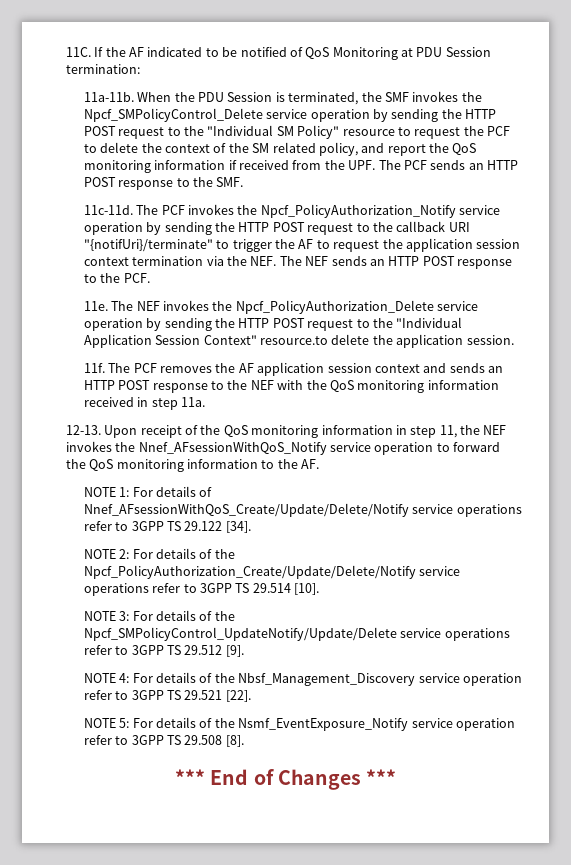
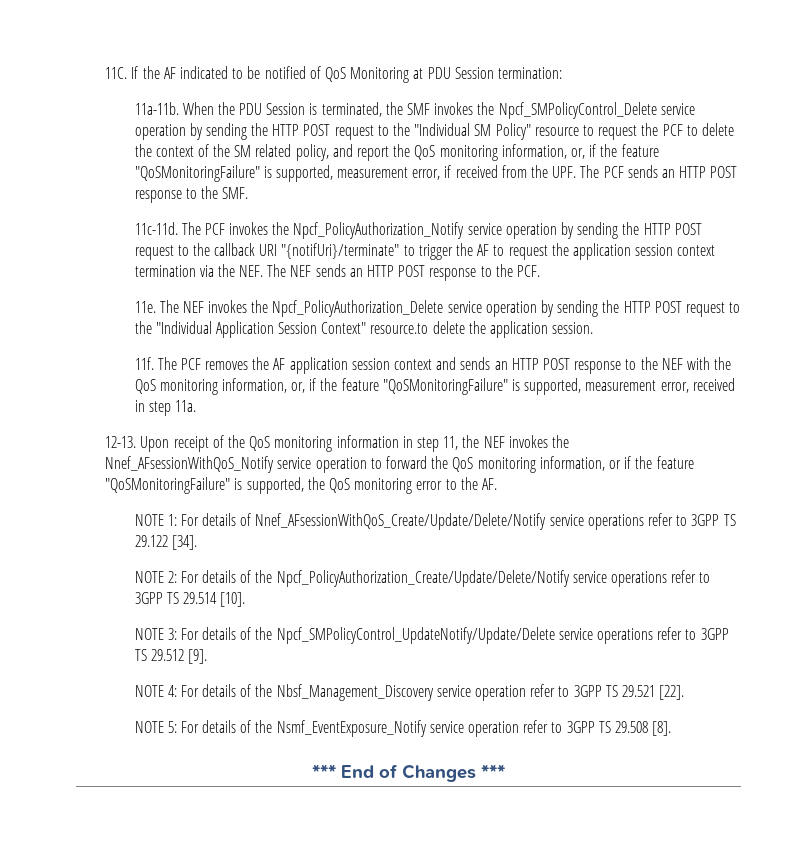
[154,160,226,170] information -> [501,144,659,159] [134,165,441,182] information, or, if the feature "QoSMonitoringFailure" is supported, measurement error,
[427,380,499,390] information -> [221,378,689,395] information, or, if the feature "QoSMonitoringFailure" is supported, measurement error,
[187,459,259,469] information -> [539,456,694,471] [105,477,443,494] information, or if the feature "QoSMonitoringFailure" is supported, the QoS monitoring error

